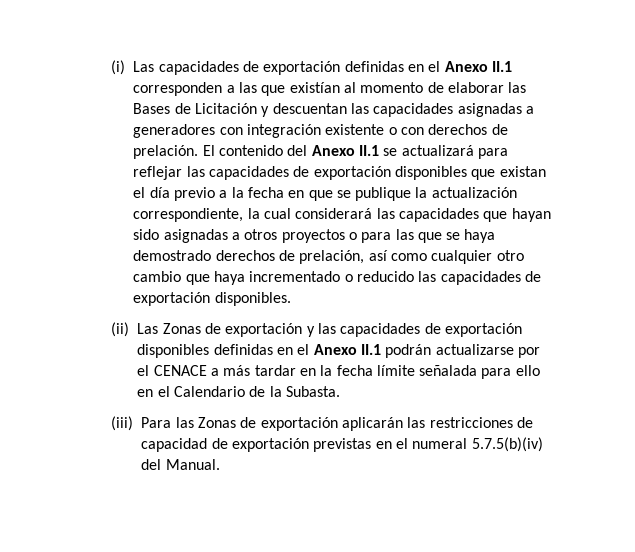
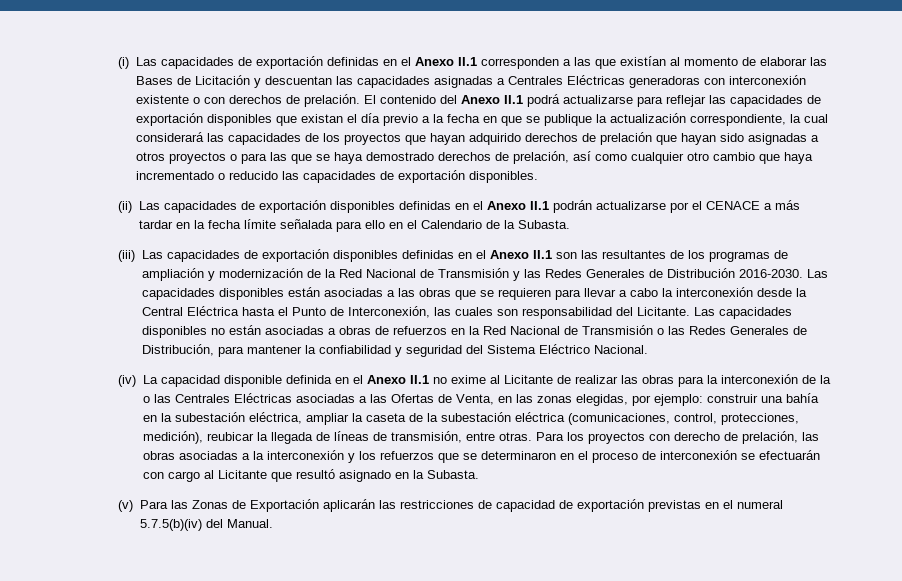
[133,124,321,138] generadores con integración -> [507,75,806,88] Centrales Eléctricas generadoras con interconexión
[383,145,474,156] se actualizará -> [526,94,633,107] podrá actualizarse
(479, 215) none -> [304,132,652,145] de los proyectos que hayan adquirido derechos de prelación
[162,323,336,337] Zonas de exportación y las -> (160, 205) none
(134, 423) none -> [141,249,788,262] [141,268,828,281] [141,287,807,300] [141,306,792,319] [141,325,807,338] [141,344,648,357] [118,374,831,387] [142,393,819,406] [142,412,799,425] [142,431,819,444] [142,450,820,463] [142,469,479,482] [118,500,134,512] Las capacidades de exportación disponibles definidas en el Anexo II.1 son las resultantes de los programas de ampliación y modernización de la Red Nacional de Transmisión y las Redes Generales de Distribución 2016-2030. Las capacidades disponibles están asociadas a las obras que se requieren para llevar a cabo la interconexión desde la Central Eléctrica hasta el Punto de Interconexión, las cuales son responsabilidad del Licitante. Las capacidades disponibles no están asociadas a obras de refuerzos en la Red Nacional de Transmisión o las Redes Generales de Distribución, para mantener la confiabilidad y seguridad del Sistema Eléctrico Nacional. // (iv) La capacidad disponible definida en el Anexo II.1 no exime al Licitante de realizar las obras para la interconexión de la o las Centrales Eléctricas asociadas a las Ofertas de Venta, en las zonas elegidas, por ejemplo: construir una bahía en la subestación eléctrica, ampliar la caseta de la subestación eléctrica (comunicaciones, control, protecciones, medición), reubicar la llegada de líneas de transmisión, entre otras. Para los proyectos con derecho de prelación, las obras asociadas a la interconexión y los refuerzos que se determinaron en el proceso de interconexión se efectuarán con cargo al Licitante que resultó asignado en la Subasta. // (v)
[260,417,338,431] exportación -> [249,499,319,512] Exportación

